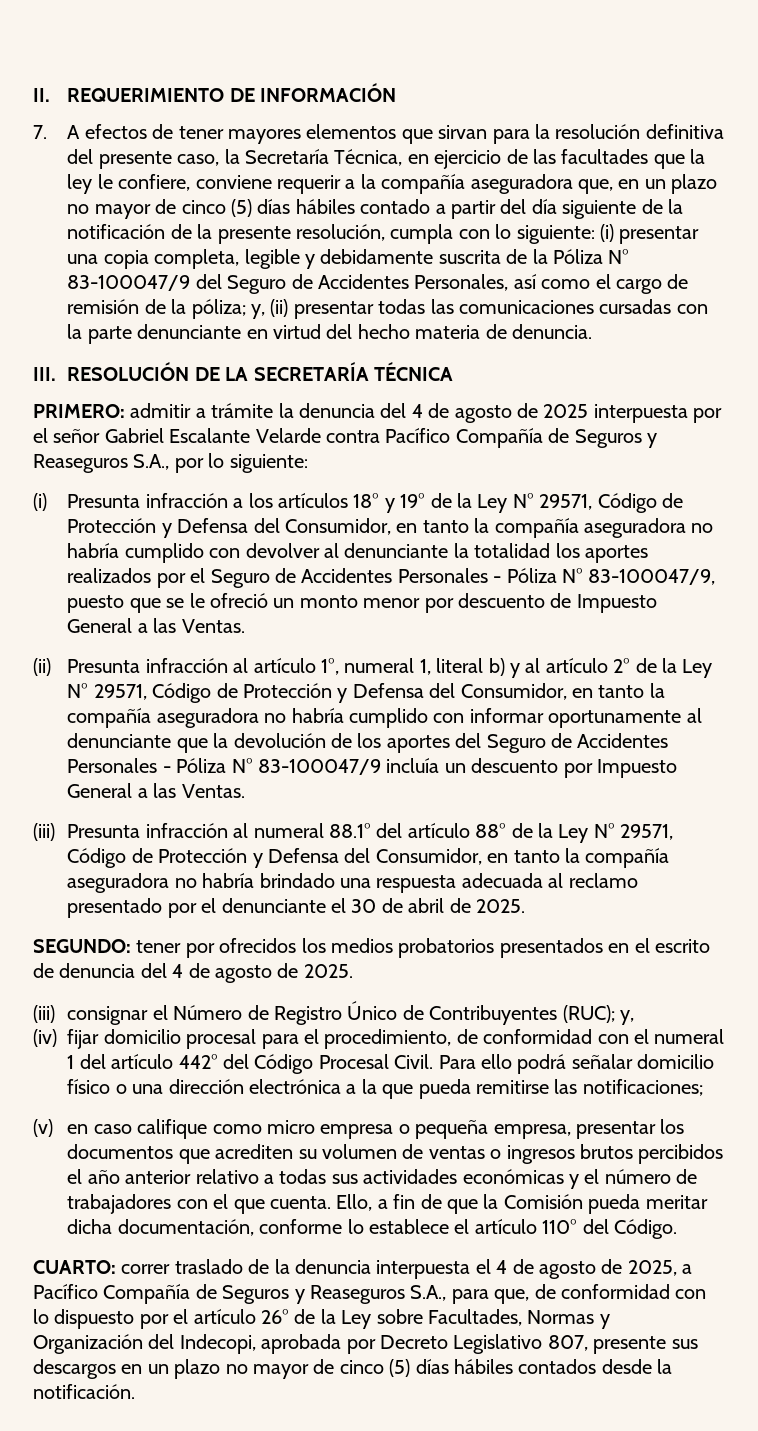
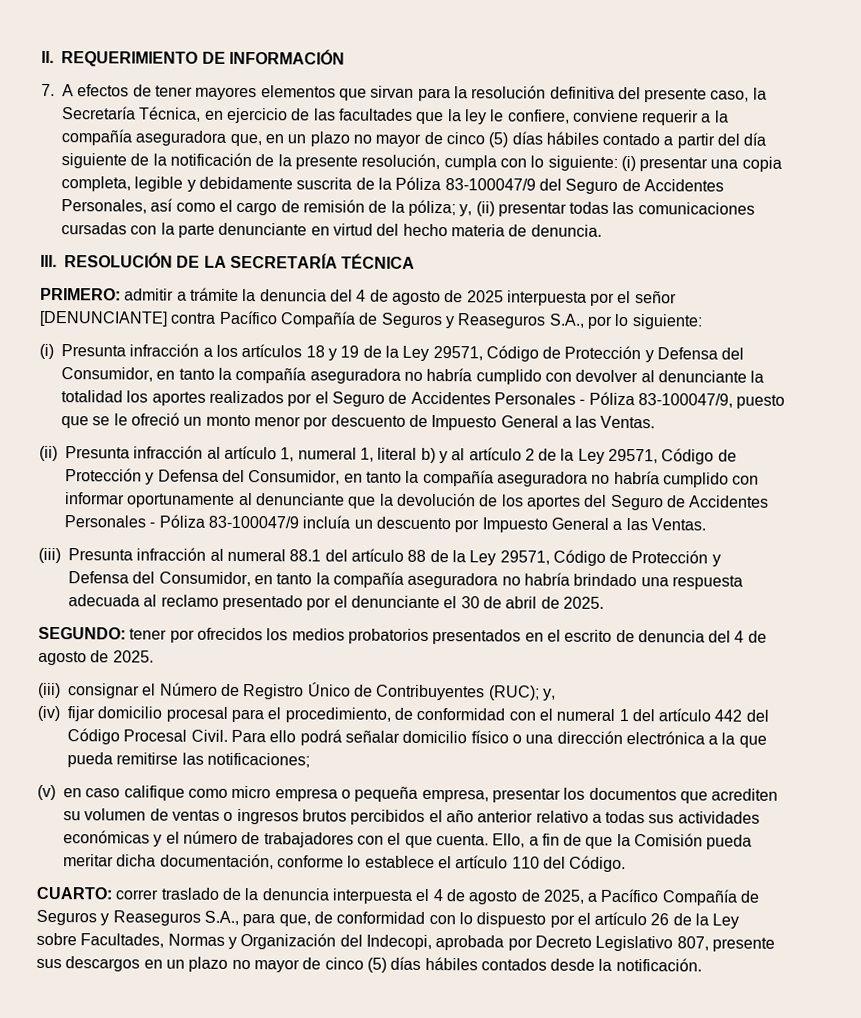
[608,249,630,264] N° -> (442, 183) none
[104,428,321,443] Gabriel Escalante Velarde -> [39,310,168,327] [DENUNCIANTE]
[353,493,534,513] 18° y 19° de la Ley N° -> [305,345,430,361] 18 y 19 de la Ley
[561,568,583,583] N° -> (635, 398) none
[320,658,339,675] 1°, -> [280,447,295,462] 1,
[613,658,713,678] [67,683,89,698] 2° de la Ley N° -> [524,448,605,464] 2 de la Ley
[231,758,253,773] N° -> (205, 521) none
[328,823,615,843] 88.1° del artículo 88° de la Ley N° -> [289,548,497,566] 88.1 del artículo 88 de la Ley
[178,1054,218,1069] 442° -> [714,709,743,722] 442
[542,1219,578,1234] 110° -> [511,856,540,869] 110
[261,1309,289,1324] 26° -> [650,913,670,926] 26

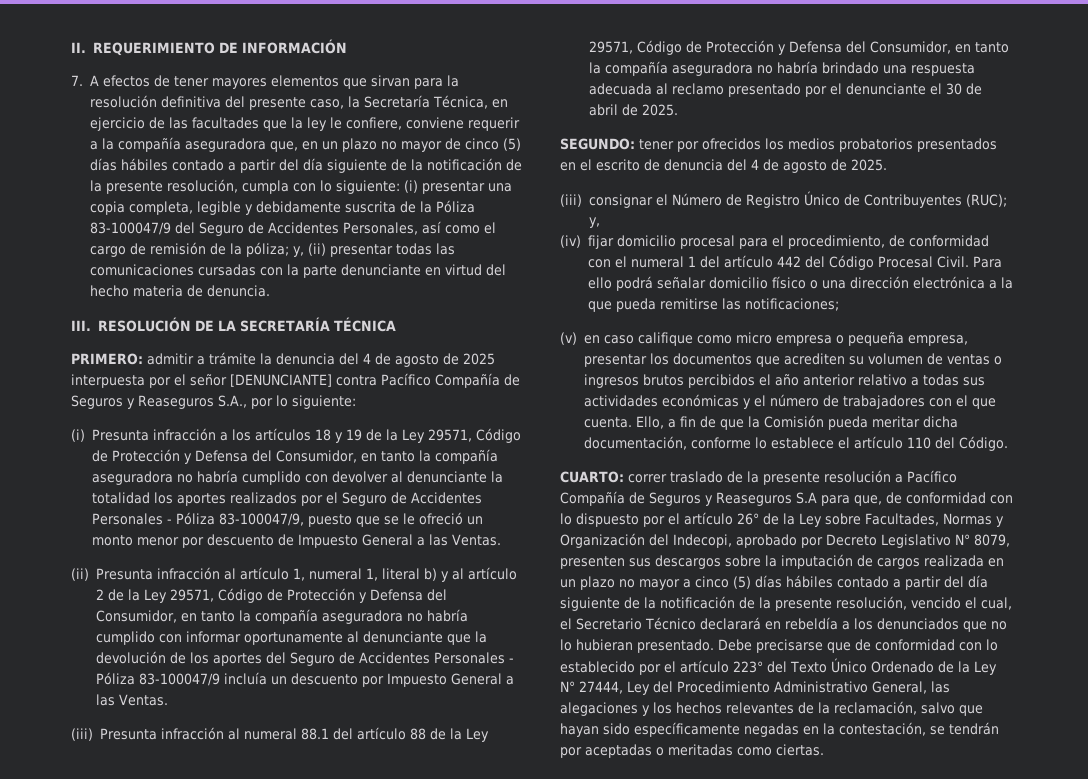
[261,888,585,905] denuncia interpuesta el 4 de agosto de 2025, -> [763,470,891,485] presente resolución
[203,910,239,926] S.A., -> [796,492,817,504] S.A
[650,913,670,926] 26 -> [737,513,759,525] 26°
[435,935,505,951] aprobada -> [736,534,797,548] aprobado
[676,936,775,952] [36,956,702,973] 807, presente sus descargos en un plazo no mayor de cinco (5) días hábiles contados desde la notificación. -> [955,534,1010,547] [560,554,1004,569] [560,575,988,590] [560,596,1012,611] [560,617,1007,632] [560,639,998,653] [560,658,997,675] [560,681,950,695] [560,701,983,716] [560,722,999,737] [560,744,824,758] N° 8079, presenten sus descargos sobre la imputación de cargos realizada en un plazo no mayor a cinco (5) días hábiles contado a partir del día siguiente de la notificación de la presente resolución, vencido el cual, el Secretario Técnico declarará en rebeldía a los denunciados que no lo hubieran presentado. Debe precisarse que de conformidad con lo establecido por el artículo 223° del Texto Único Ordenado de la Ley N° 27444, Ley del Procedimiento Administrativo General, las alegaciones y los hechos relevantes de la reclamación, salvo que hayan sido específicamente negadas en la contestación, se tendrán por aceptadas o meritadas como ciertas.

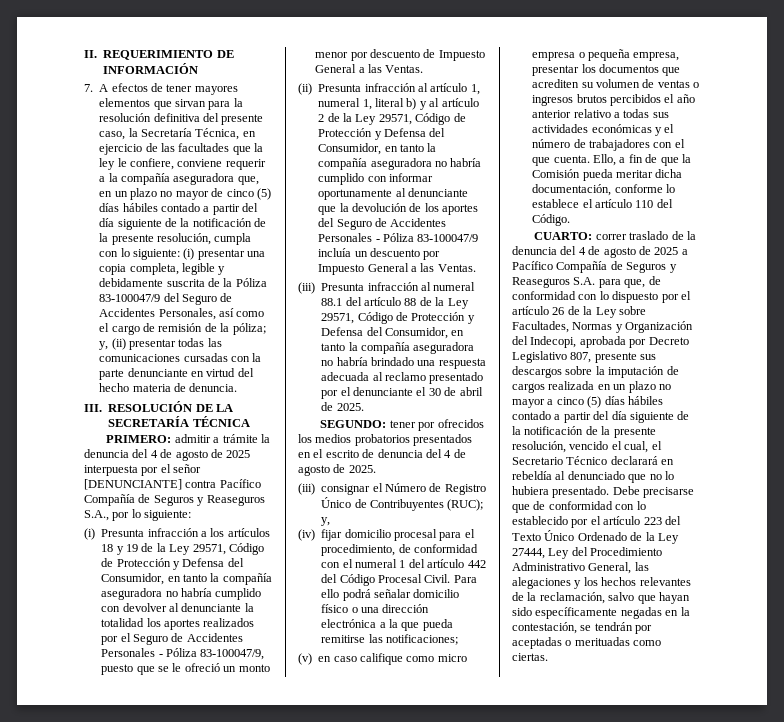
[763,470,891,485] presente resolución -> [512,246,679,258] denuncia del 4 de agosto de 2025
[796,492,817,504] S.A -> [573,277,596,285] S.A.
[737,513,759,525] 26° -> [552,307,565,315] 26
[736,534,797,548] aprobado -> [579,336,626,348] aprobada
[955,534,1010,547] [560,556,625,569] N° 8079, presenten -> [570,352,637,363] 807, presente
[841,618,959,630] a los denunciados -> [555,471,625,480] al denunciado
[576,639,633,651] hubieran -> [512,486,549,495] hubiera
[733,661,763,673] 223° -> [643,517,662,525] 223
[560,681,575,692] N° -> (679, 538) none
[668,744,733,756] meritadas -> [574,637,630,646] merituadas

